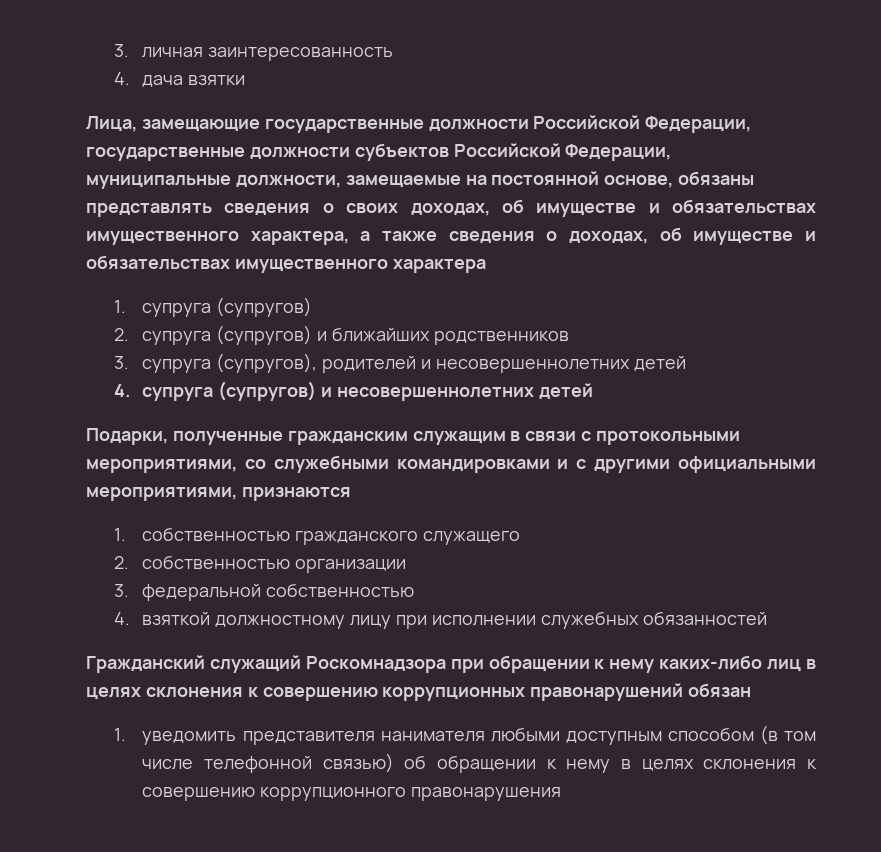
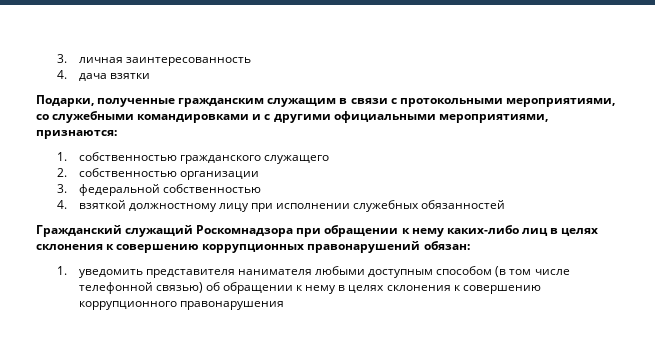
[86,115,752,133] [86,143,672,161] [86,171,755,189] [86,199,816,217] [86,227,816,245] [86,255,486,273] [114,297,313,317] [114,325,569,345] [114,353,686,373] [114,381,593,401] // Лица, замещающие государственные должности Российской Федерации, государственные должности субъектов Российской Федерации, муниципальные должности, замещаемые на постоянной основе, обязаны представлять сведения о своих доходах, об имуществе и обязательствах имущественного характера, а также сведения о доходах, об имуществе и обязательствах имущественного характера // 1. супруга (супругов) // 2. супруга (супругов) и ближайших родственников // 3. супруга (супругов), родителей и несовершеннолетних детей // 4. супруга (супругов) и несовершеннолетних детей -> (150, 76) none
[241,487,351,501] признаются -> [36,130,117,139] признаются:
[688,683,752,697] обязан -> [423,241,470,250] обязан:

